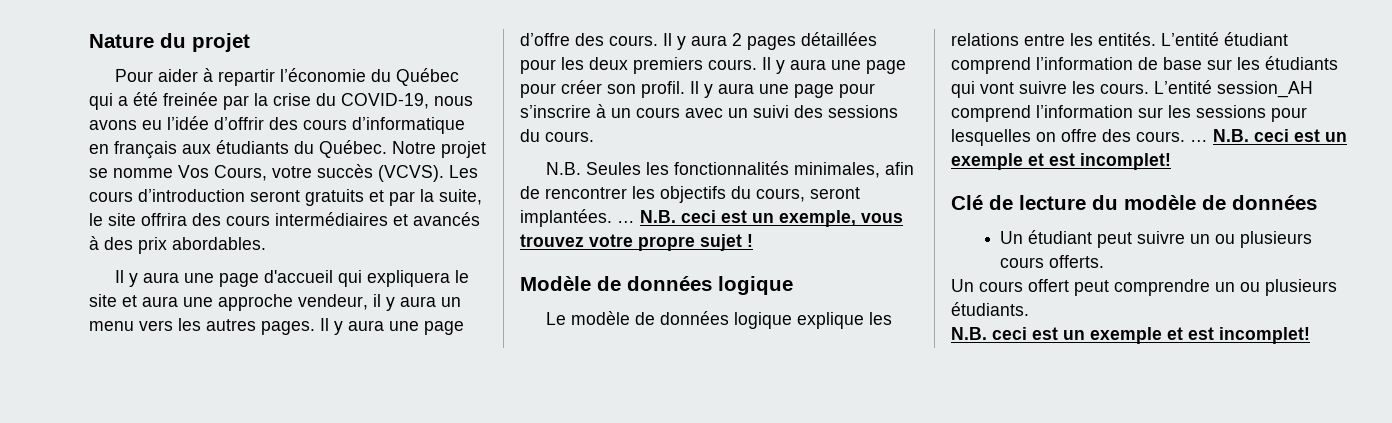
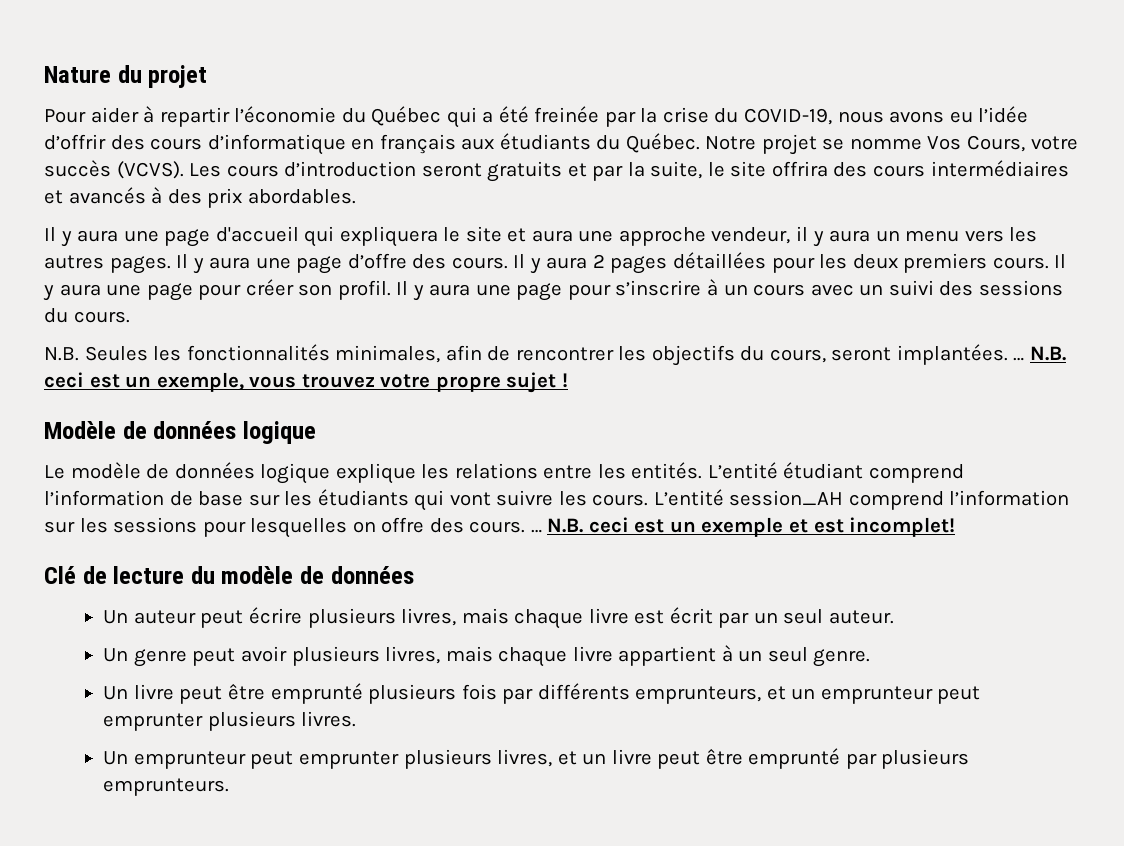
[1028,230,1313,248] [1000,255,1105,268] [951,279,1337,296] [951,302,1029,316] [951,327,1310,344] étudiant peut suivre un ou plusieurs cours offerts. // Un cours offert peut comprendre un ou plusieurs étudiants. // N.B. ceci est un exemple et est incomplet! -> [133,607,894,629] [103,645,871,667] [103,683,981,704] [103,711,357,731] [103,748,970,769] [103,778,230,796] auteur peut écrire plusieurs livres, mais chaque livre est écrit par un seul auteur. // Un genre peut avoir plusieurs livres, mais chaque livre appartient à un seul genre. // Un livre peut être emprunté plusieurs fois par différents emprunteurs, et un emprunteur peut emprunter plusieurs livres. // Un emprunteur peut emprunter plusieurs livres, et un livre peut être emprunté par plusieurs emprunteurs.

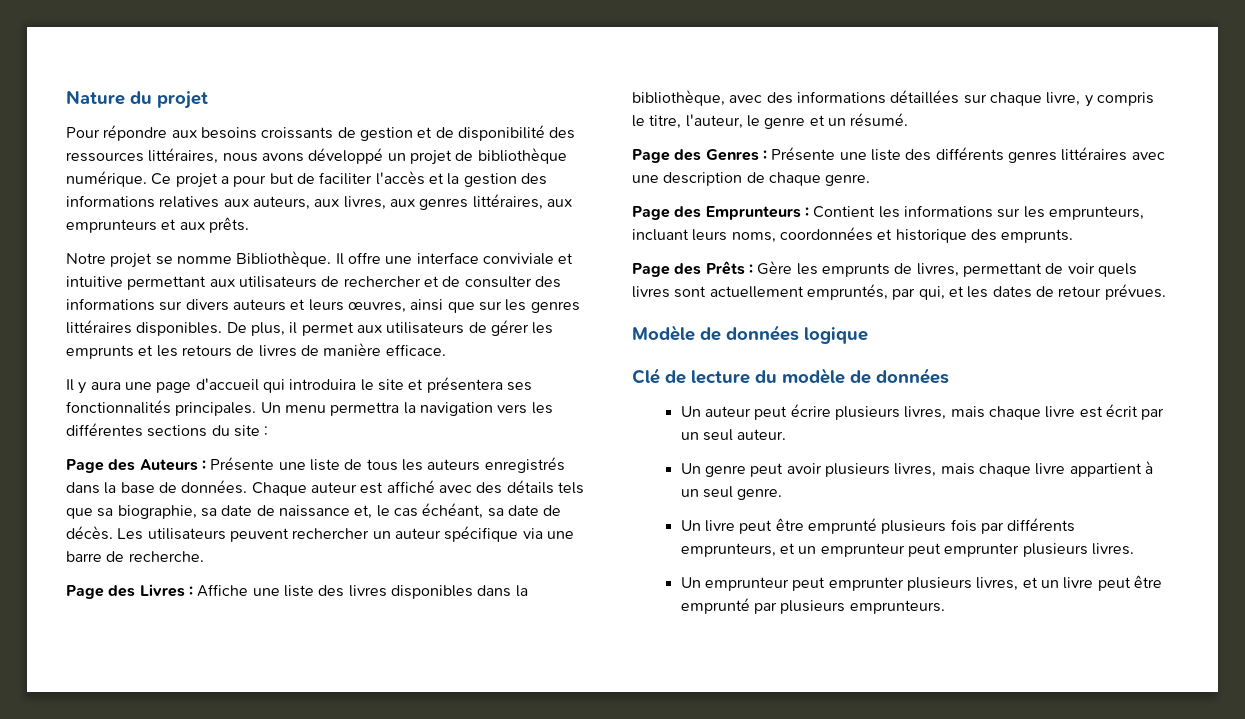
[90,106,1029,128] [44,133,1078,155] [44,160,1069,182] [44,187,356,208] aider à repartir l’économie du Québec qui a été freinée par la crise du COVID-19, nous avons eu l’idée d’offrir des cours d’informatique en français aux étudiants du Québec. Notre projet se nomme Vos Cours, votre succès (VCVS). Les cours d’introduction seront gratuits et par la suite, le site offrira des cours intermédiaires et avancés à des prix abordables. -> [103,125,576,141] [66,148,567,165] [66,171,547,188] [66,194,572,210] [66,217,249,233] [66,251,574,268] [66,276,561,290] [66,298,580,313] [66,320,554,336] [66,343,446,359] répondre aux besoins croissants de gestion et de disponibilité des ressources littéraires, nous avons développé un projet de bibliothèque numérique. Ce projet a pour but de faciliter l'accès et la gestion des informations relatives aux auteurs, aux livres, aux genres littéraires, aux emprunteurs et aux prêts. // Notre projet se nomme Bibliothèque. Il offre une interface conviviale et intuitive permettant aux utilisateurs de rechercher et de consulter des informations sur divers auteurs et leurs œuvres, ainsi que sur les genres littéraires disponibles. De plus, il permet aux utilisateurs de gérer les emprunts et les retours de livres de manière efficace.
[339,226,438,247] expliquera -> [289,379,357,390] introduira
[531,226,1038,247] [44,252,1067,274] [43,279,1063,301] [44,308,130,323] [44,344,1067,366] [44,372,568,393] [44,421,316,444] [44,462,964,484] [44,489,1070,511] [44,517,956,538] aura une approche vendeur, il y aura un menu vers les autres pages. Il y aura une page d’offre des cours. Il y aura 2 pages détaillées pour les deux premiers cours. Il y aura une page pour créer son profil. Il y aura une page pour s’inscrire à un cours avec un suivi des sessions du cours. // N.B. Seules les fonctionnalités minimales, afin de rencontrer les objectifs du cours, seront implantées. … N.B. ceci est un exemple, vous trouvez votre propre sujet ! // Modèle de données logique // Le modèle de données logique explique les relations entre les entités. L’entité étudiant comprend l’information de base sur les étudiants qui vont suivre les cours. L’entité session_AH comprend l’information sur les sessions pour lesquelles on offre des cours. … N.B. ceci est un exemple et est incomplet! -> [426,377,532,393] [66,400,553,416] [66,423,269,437] [66,457,565,473] [66,480,584,496] [66,503,562,519] [66,526,574,542] [66,551,204,562] [66,584,528,599] [632,90,1154,107] [632,113,909,129] [632,147,1165,163] [632,172,871,186] [632,205,1144,220] [632,227,1074,243] [632,261,1137,277] [632,284,1166,300] [632,325,868,344] présentera ses fonctionnalités principales. Un menu permettra la navigation vers les différentes sections du site : // Page des Auteurs : Présente une liste de tous les auteurs enregistrés dans la base de données. Chaque auteur est affiché avec des détails tels que sa biographie, sa date de naissance et, le cas échéant, sa date de décès. Les utilisateurs peuvent rechercher un auteur spécifique via une barre de recherche. // Page des Livres : Affiche une liste des livres disponibles dans la bibliothèque, avec des informations détaillées sur chaque livre, y compris le titre, l'auteur, le genre et un résumé. // Page des Genres : Présente une liste des différents genres littéraires avec une description de chaque genre. // Page des Emprunteurs : Contient les informations sur les emprunteurs, incluant leurs noms, coordonnées et historique des emprunts. // Page des Prêts : Gère les emprunts de livres, permettant de voir quels livres sont actuellement empruntés, par qui, et les dates de retour prévues. // Modèle de données logique

